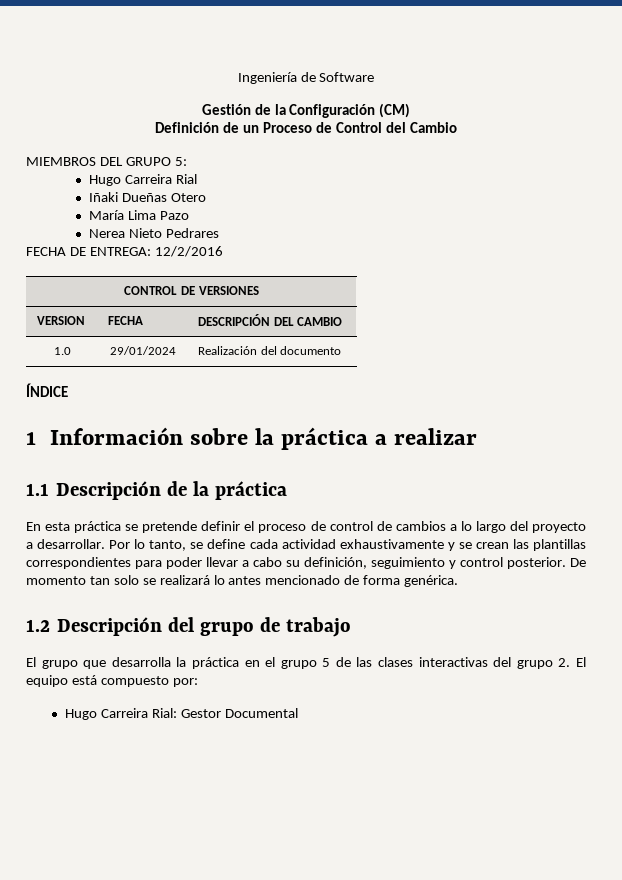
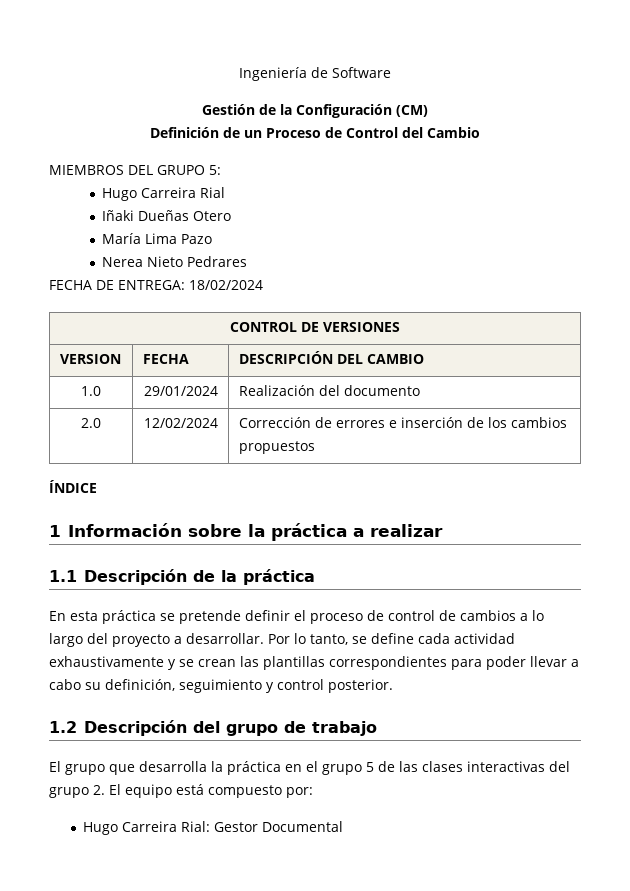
[154,246,223,257] 12/2/2016 -> [189,280,263,290] 18/02/2024
(342, 350) none -> [81,418,101,428] [143,418,218,428] [238,417,567,428] [238,441,315,454] // 2.0 | 12/02/2024 | Corrección de errores e inserción de los cambios propuestos
[570,558,586,567] [26,575,459,587] De momento tan solo se realizará lo antes mencionado de forma genérica. -> (393, 686) none

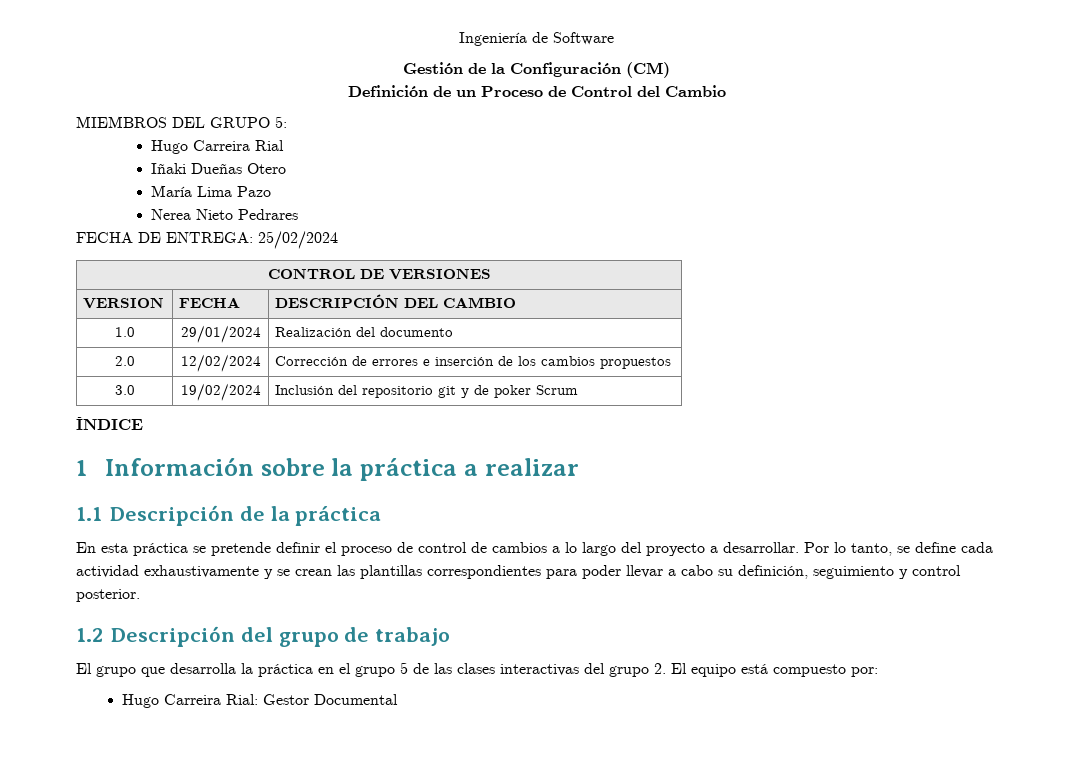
[189,280,263,290] 18/02/2024 -> [258,231,338,249] 25/02/2024
(315, 447) none -> [114,385,135,395] [180,383,261,401] [275,385,579,398] // 3.0 | 19/02/2024 | Inclusión del repositorio git y de poker Scrum

